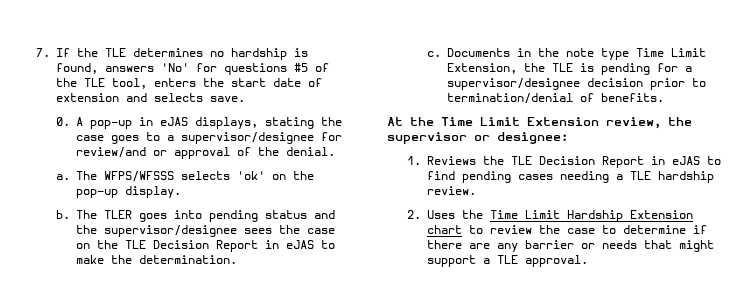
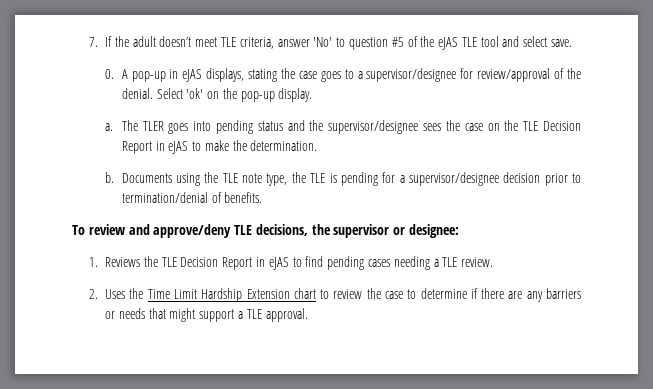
[104,48,308,60] [55,63,329,75] [55,78,322,89] [55,93,203,102] TLE determines no hardship is found, answers 'No' for questions #5 of the TLE tool, enters the start date of extension and selects -> [132,36,548,50] adult doesn’t meet TLE criteria, answer 'No' to question #5 of the eJAS TLE tool and select
[75,147,230,159] review/and or approval -> [477,68,551,82] review/approval
[55,171,230,182] // a. The WFPS/WFSSS selects -> [156,88,183,99] Select
[55,210,70,219] b. -> [105,123,114,131] a.
[426,48,706,60] [446,63,517,74] c. Documents in the note type Time Limit Extension, -> [105,172,288,186] b. Documents using the TLE note type,
[387,117,661,129] At the Time Limit Extension review, -> [72,224,308,238] To review and approve/deny TLE decisions,
[657,171,714,183] hardship -> (458, 262) none
[524,240,574,249] barrier -> [546,288,582,299] barriers

